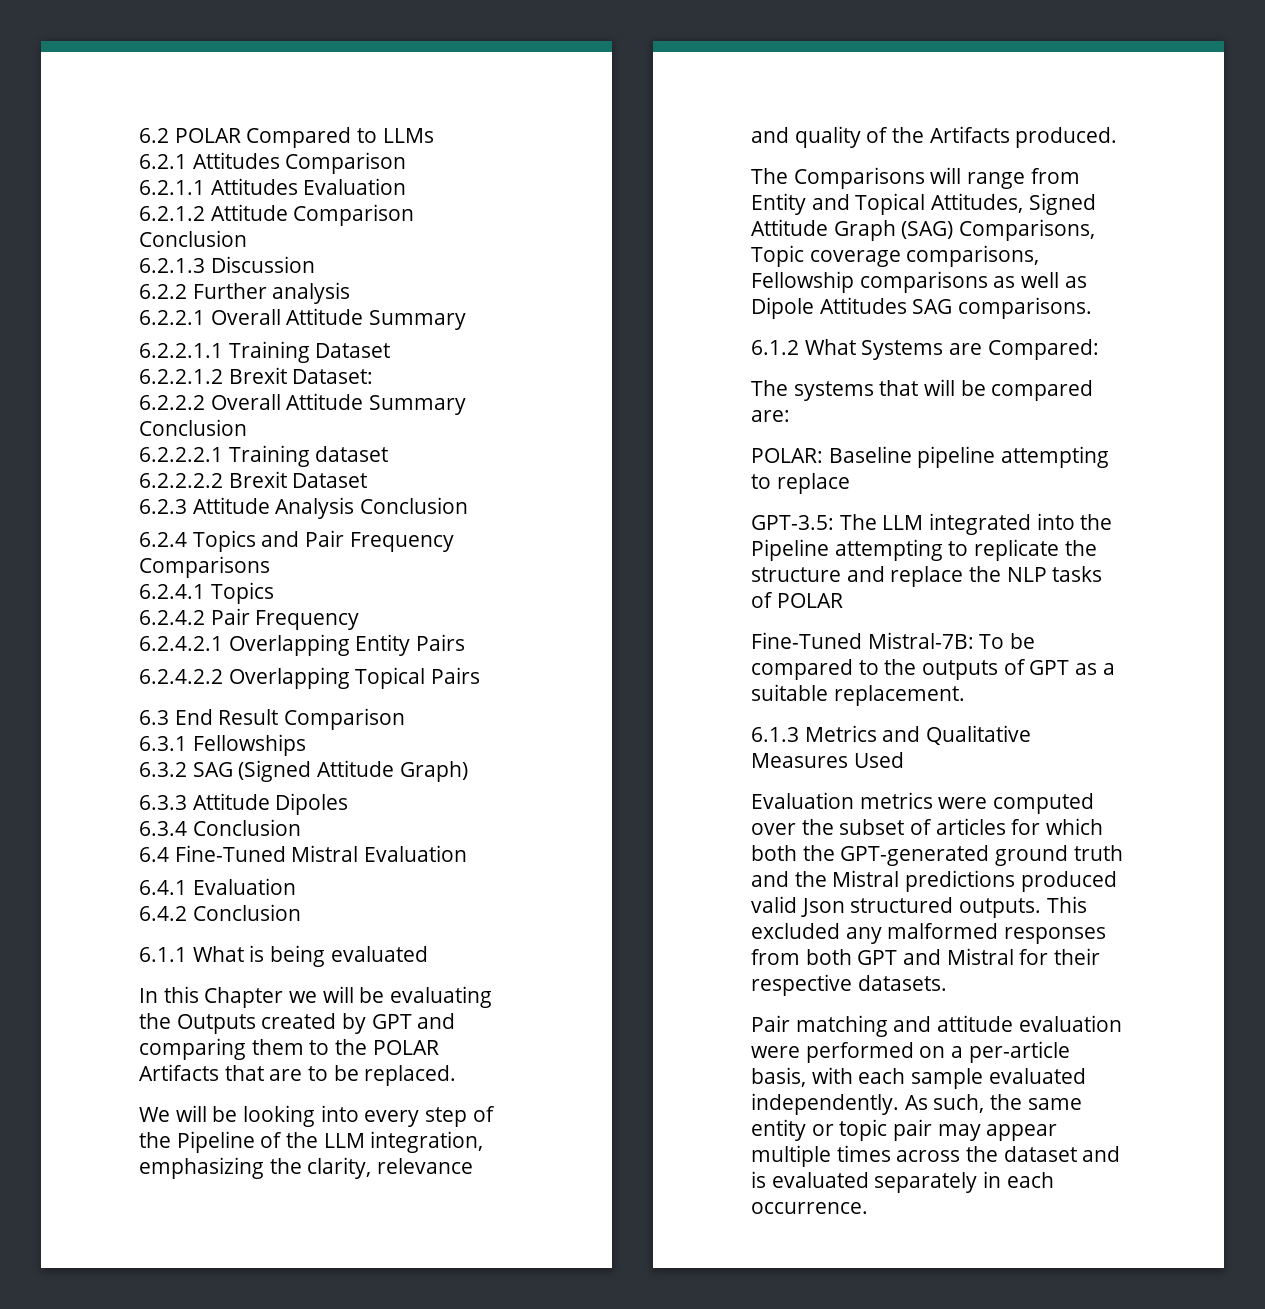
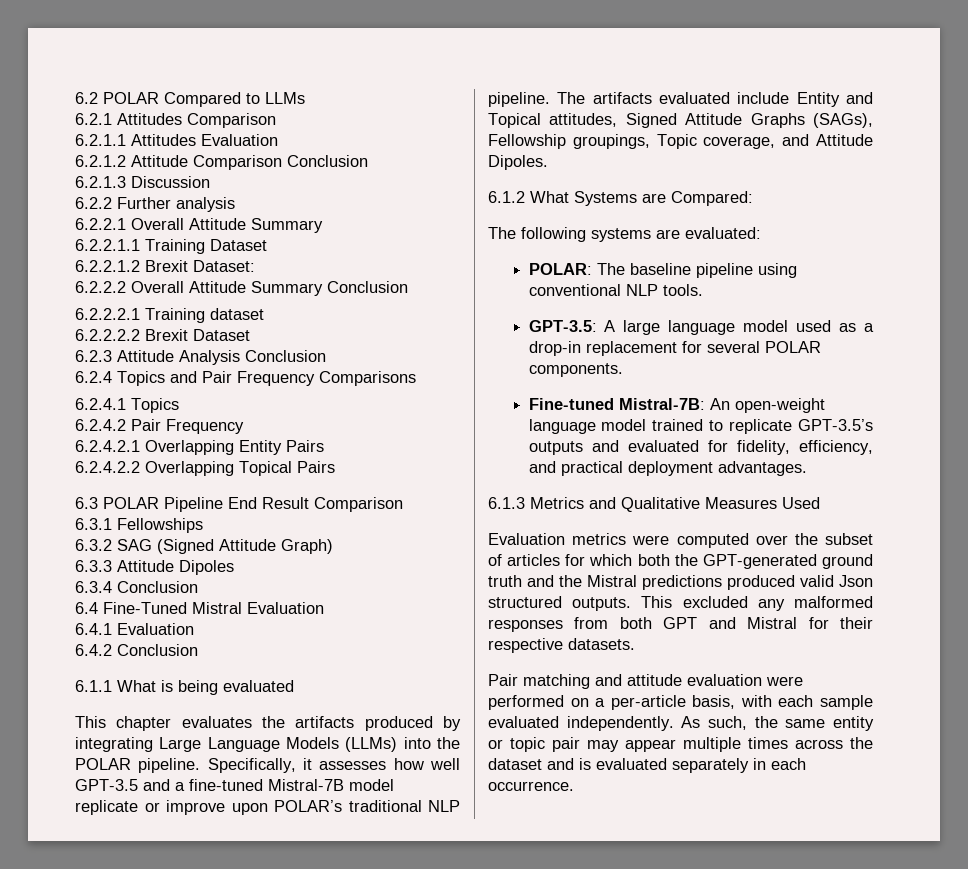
(169, 717) none -> [103,497,223,512] POLAR Pipeline
[139,986,493,1008] [139,1013,456,1034] [139,1038,439,1060] [139,1064,457,1086] [139,1105,495,1127] [139,1131,484,1153] [139,1157,473,1179] [751,126,1118,148] [751,167,1080,189] In this Chapter we will be evaluating the Outputs created by GPT and comparing them to the POLAR Artifacts that are to be replaced. // We will be looking into every step of the Pipeline of the LLM integration, emphasizing the clarity, relevance and quality of the Artifacts produced. // The Comparisons will range from -> [75,716,461,731] [75,737,460,752] [75,758,460,773] [75,779,394,791] [75,800,460,815] [488,92,790,107] This chapter evaluates the artifacts produced by integrating Large Language Models (LLMs) into the POLAR pipeline. Specifically, it assesses how well GPT-3.5 and a fine-tuned Mistral-7B model replicate or improve upon POLAR’s traditional NLP pipeline. The artifacts evaluated include
[930,193,1023,213] Attitudes, -> [549,113,618,127] attitudes,
[833,219,1096,241] [751,245,1040,267] [751,271,1087,293] [751,297,1093,319] Graph (SAG) Comparisons, Topic coverage comparisons, Fellowship comparisons as well as Dipole Attitudes SAG comparisons. -> [750,113,873,128] [488,134,873,149] [488,155,548,170] Graphs (SAGs), Fellowship groupings, Topic coverage, and Attitude Dipoles.
[793,379,1094,401] [751,410,790,422] [751,446,1110,468] [751,473,850,494] [751,513,1113,535] [751,539,1097,561] [751,566,1103,587] [751,592,843,608] [751,632,1035,649] [751,659,1115,680] [751,684,965,706] systems that will be compared are: // POLAR: Baseline pipeline attempting to replace // GPT-3.5: The LLM integrated into the Pipeline attempting to replicate the structure and replace the NLP tasks of POLAR // Fine-Tuned Mistral-7B: To be compared to the outputs of GPT as a suitable replacement. -> [521,227,761,242] [528,263,797,278] [528,284,703,296] [528,320,874,335] [528,341,821,356] [528,363,623,377] [528,398,825,413] [528,419,873,434] [528,440,873,455] [528,461,807,476] following systems are evaluated: // POLAR: The baseline pipeline using conventional NLP tools. // GPT-3.5: A large language model used as a drop-in replacement for several POLAR components. // Fine-tuned Mistral-7B: An open-weight language model trained to replicate GPT-3.5’s outputs and evaluated for fidelity, efficiency, and practical deployment advantages.

